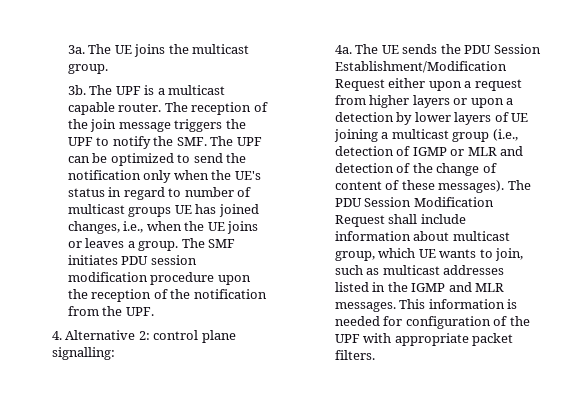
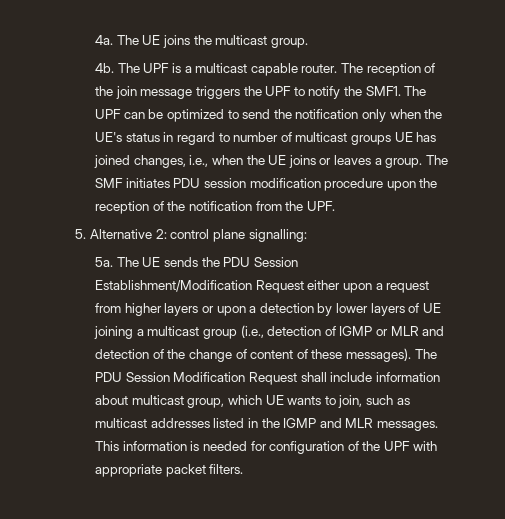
[67,45,85,54] 3a. -> [94,35,113,45] 4a.
[67,85,86,95] 3b. -> [94,63,114,73] 4b.
[176,137,207,146] SMF. -> [365,86,401,96] SMF1.
[51,331,62,340] 4. -> [75,229,87,239] 5.
[334,45,352,54] 4a. -> [94,257,113,267] 5a.

